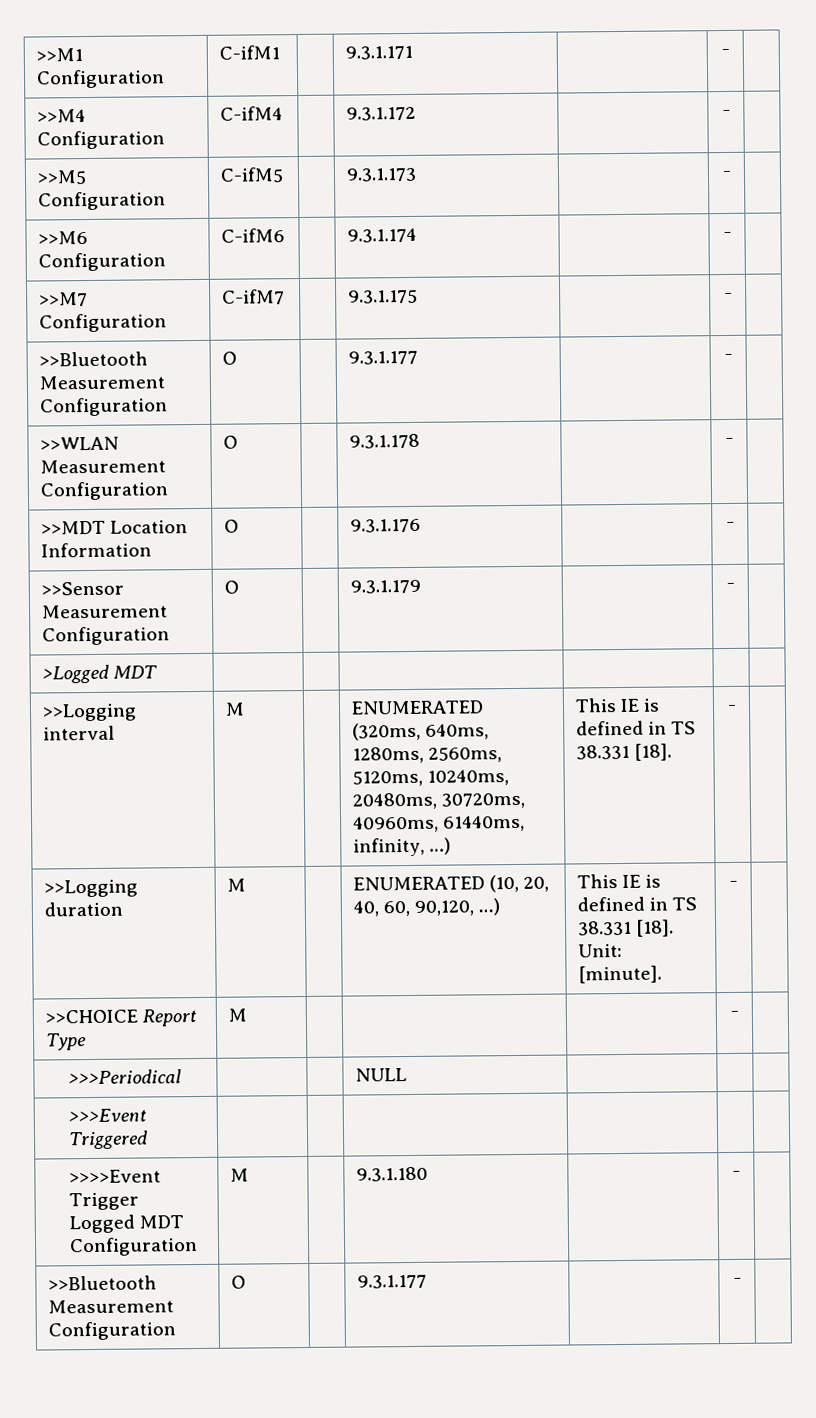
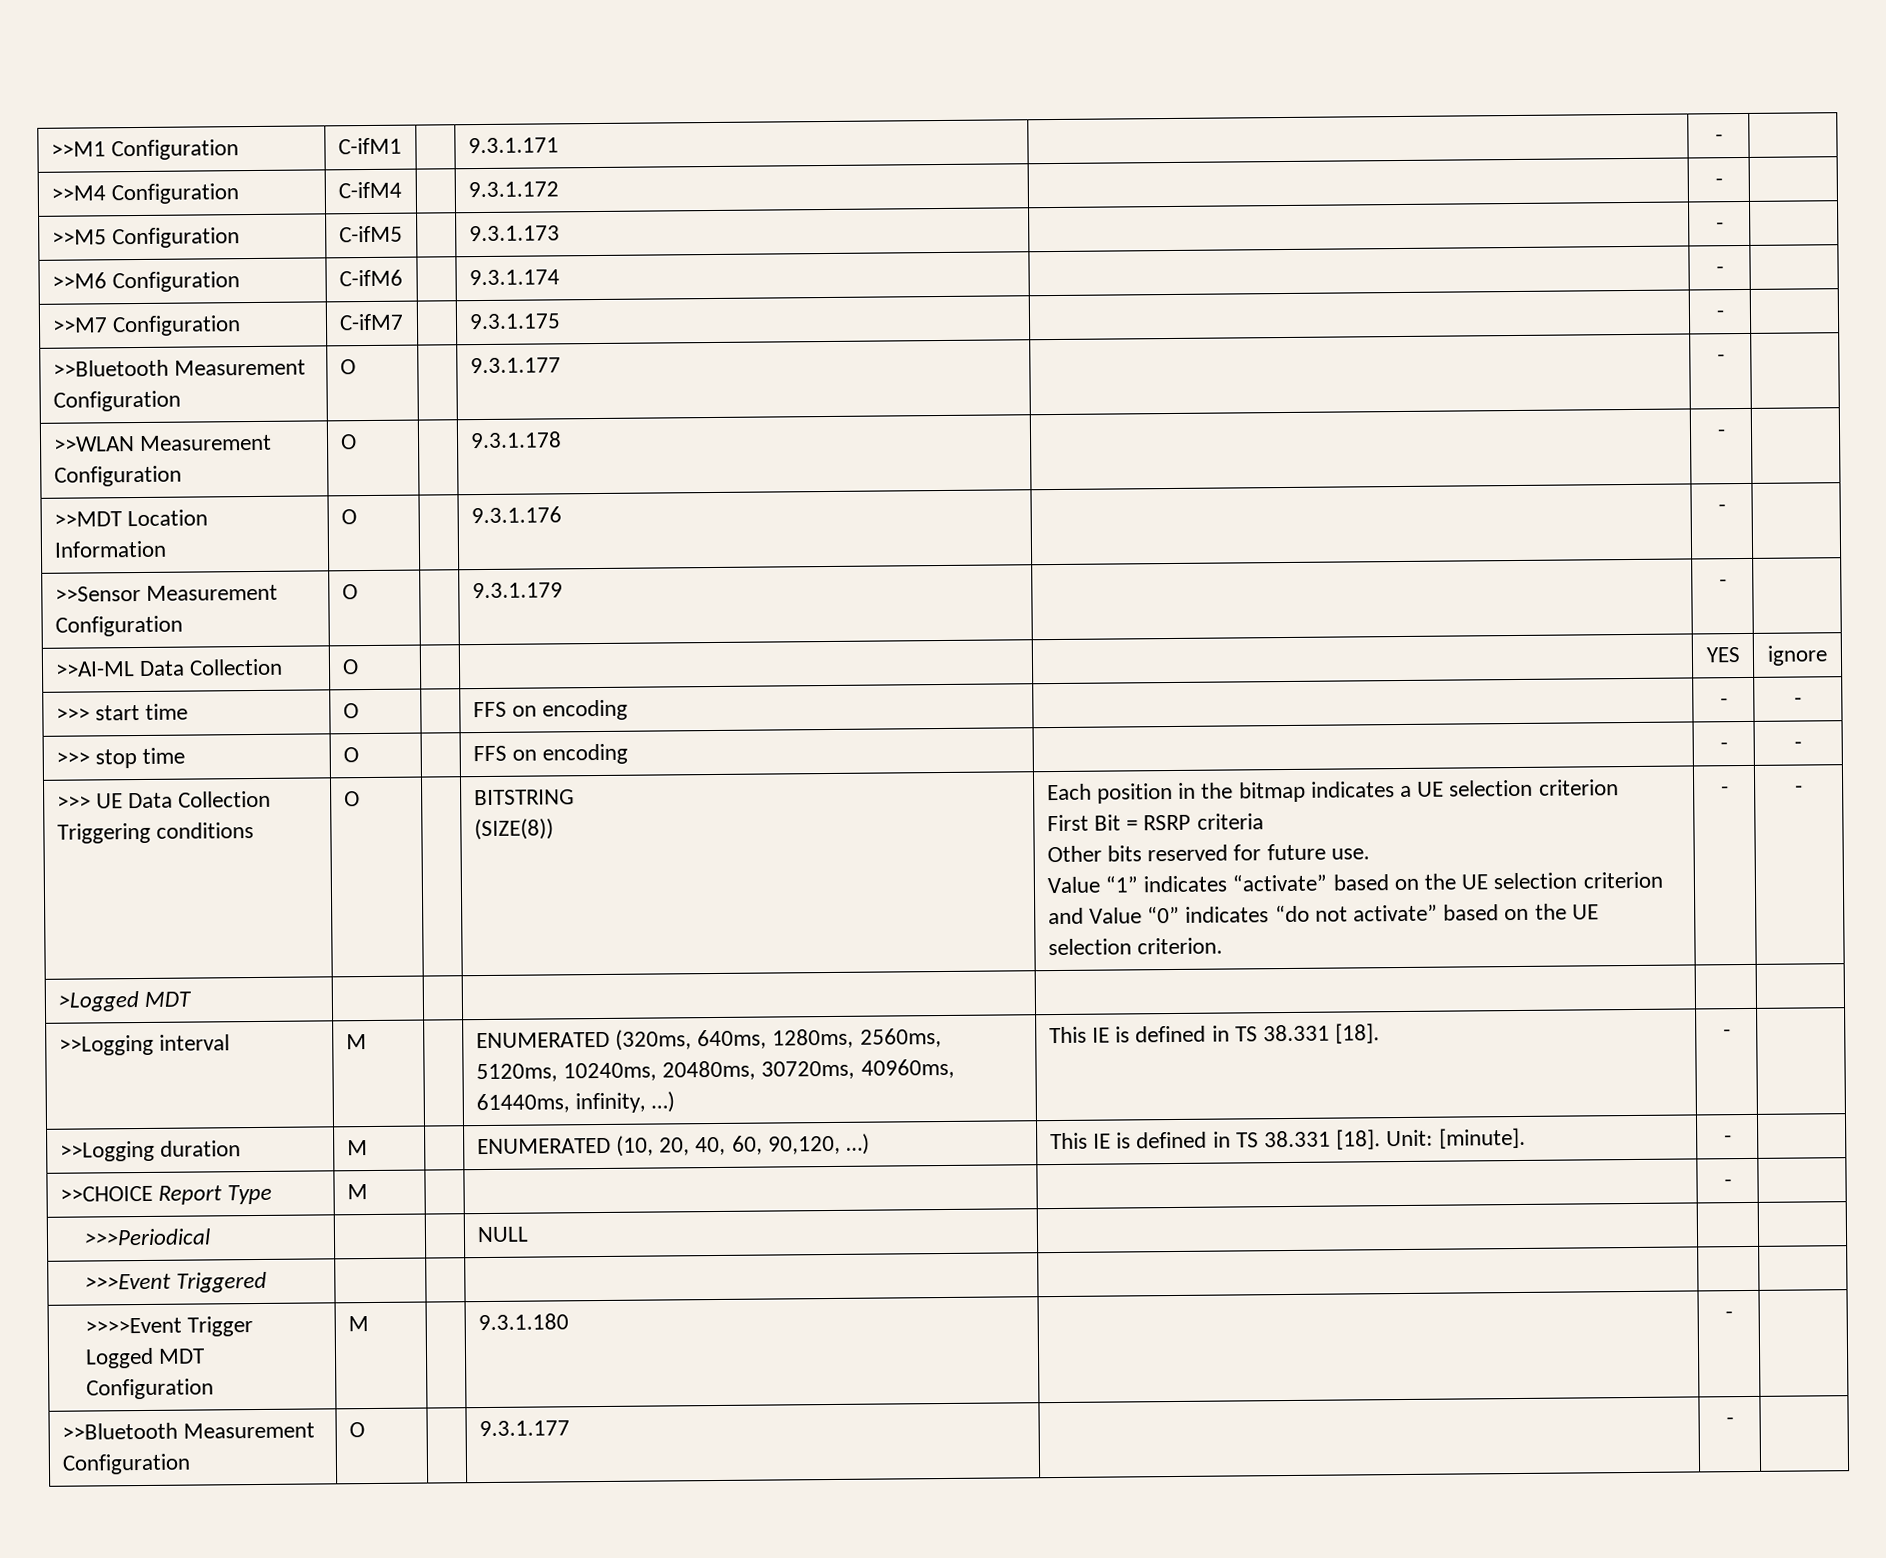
(735, 585) none -> [54,658,284,677] [341,659,359,675] [1705,647,1741,663] [1767,645,1828,666] [55,703,189,721] [342,703,359,719] [472,699,629,721] [1719,698,1728,707] [1794,697,1802,706] [55,747,186,769] [342,747,359,763] [472,743,629,765] [1719,742,1728,751] [1794,741,1802,750] [56,790,272,809] [56,822,254,844] [343,791,360,807] [473,789,575,806] [473,818,554,841] [1046,779,1619,804] [1046,813,1264,832] [1046,843,1370,863] [1046,871,1663,894] [1047,903,1599,925] [1047,937,1223,956] [1720,786,1729,795] [1795,785,1803,794] // >>AI-ML Data Collection | O | | | | YES | ignore // >>> start time | O | | FFS on encoding | | - | - // >>> stop time | O | | FFS on encoding | | - | - // >>> UE Data Collection Triggering conditions | O | | BITSTRING // (SIZE(8)) | Each position in the bitmap indicates a UE selection criterion // First Bit = RSRP criteria // Other bits reserved for future use. // Value “1” indicates “activate” based on the UE selection criterion and Value “0” indicates “do not activate” based on the UE selection criterion. | - | -

